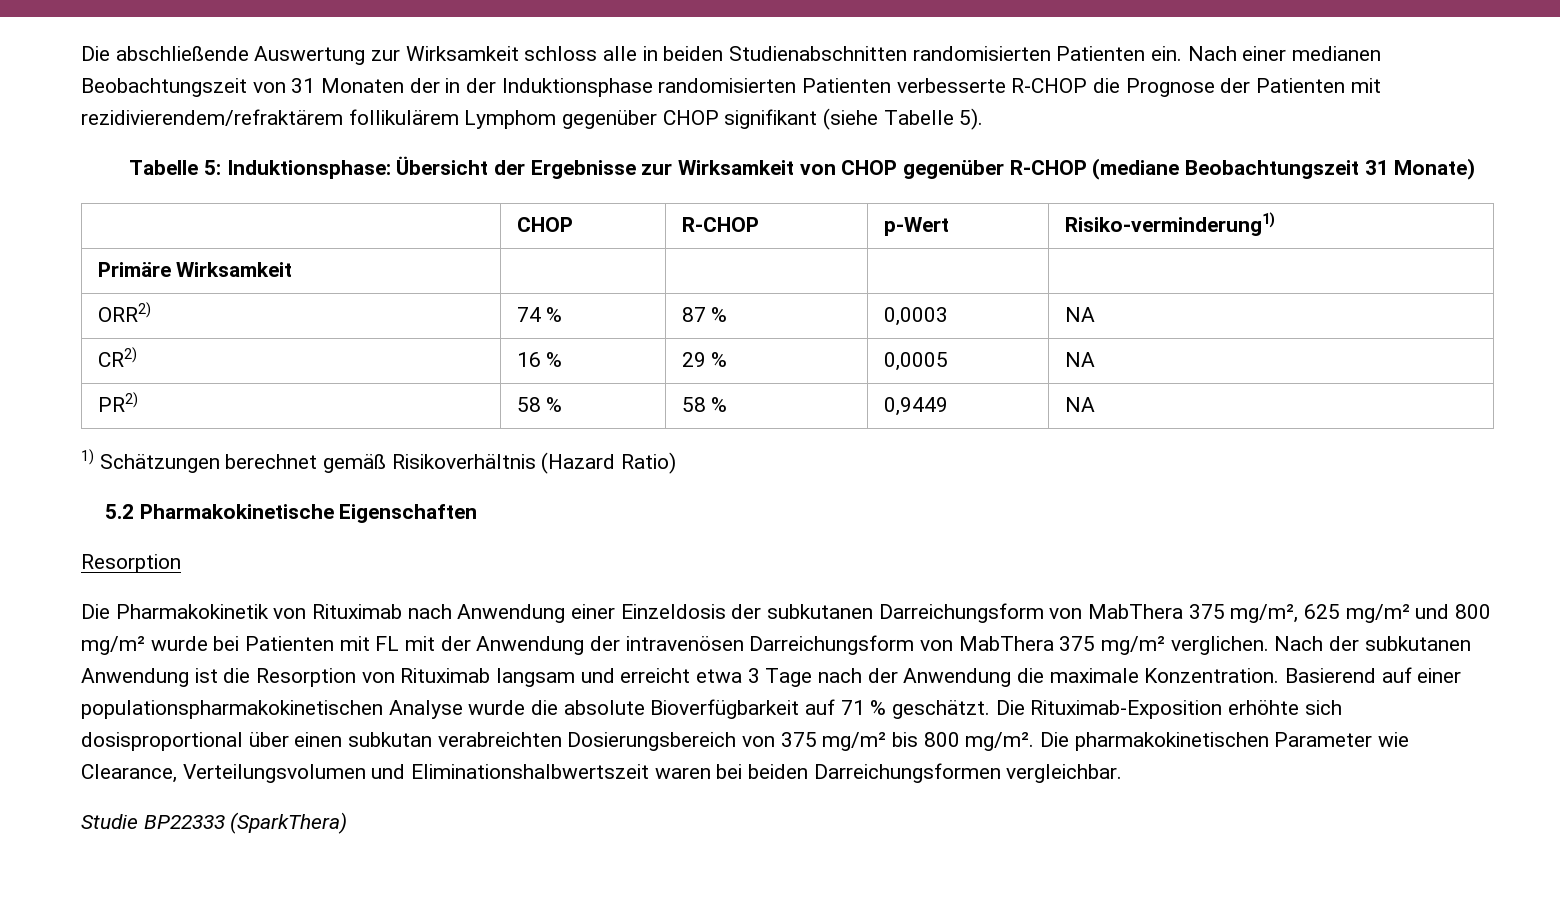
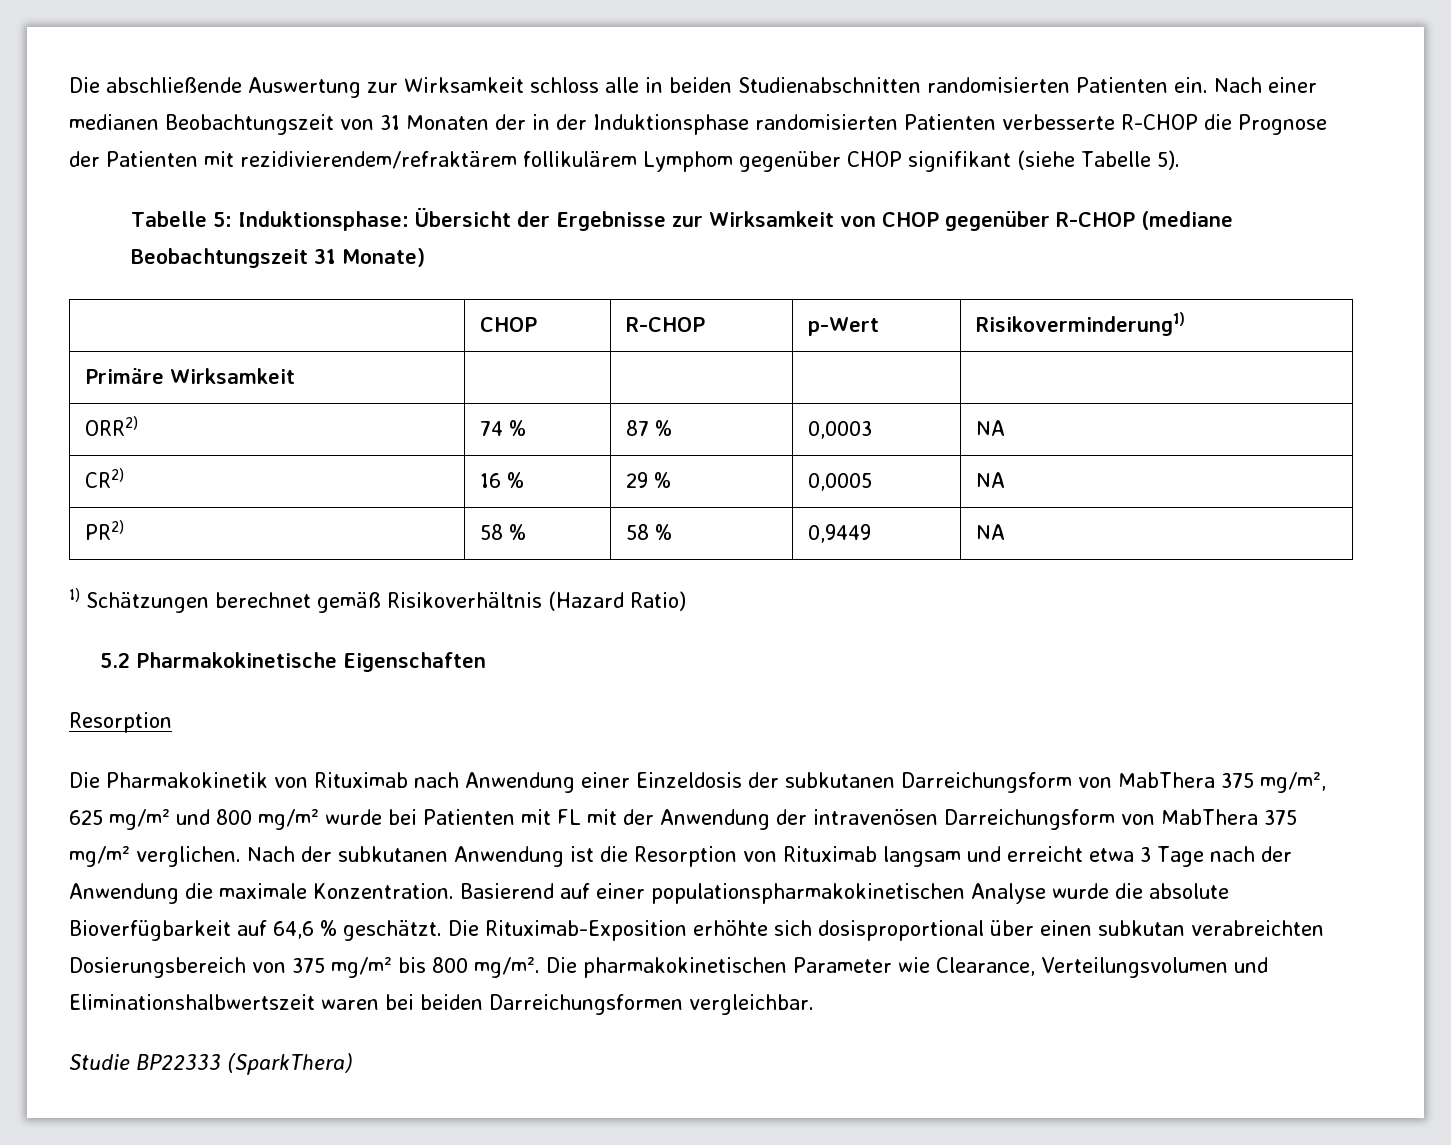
[1064,212,1275,236] Risiko-verminderung1) -> [976,312,1186,336] Risikoverminderung1)
[840,700,865,715] 71 -> [273,921,314,939] 64,6

